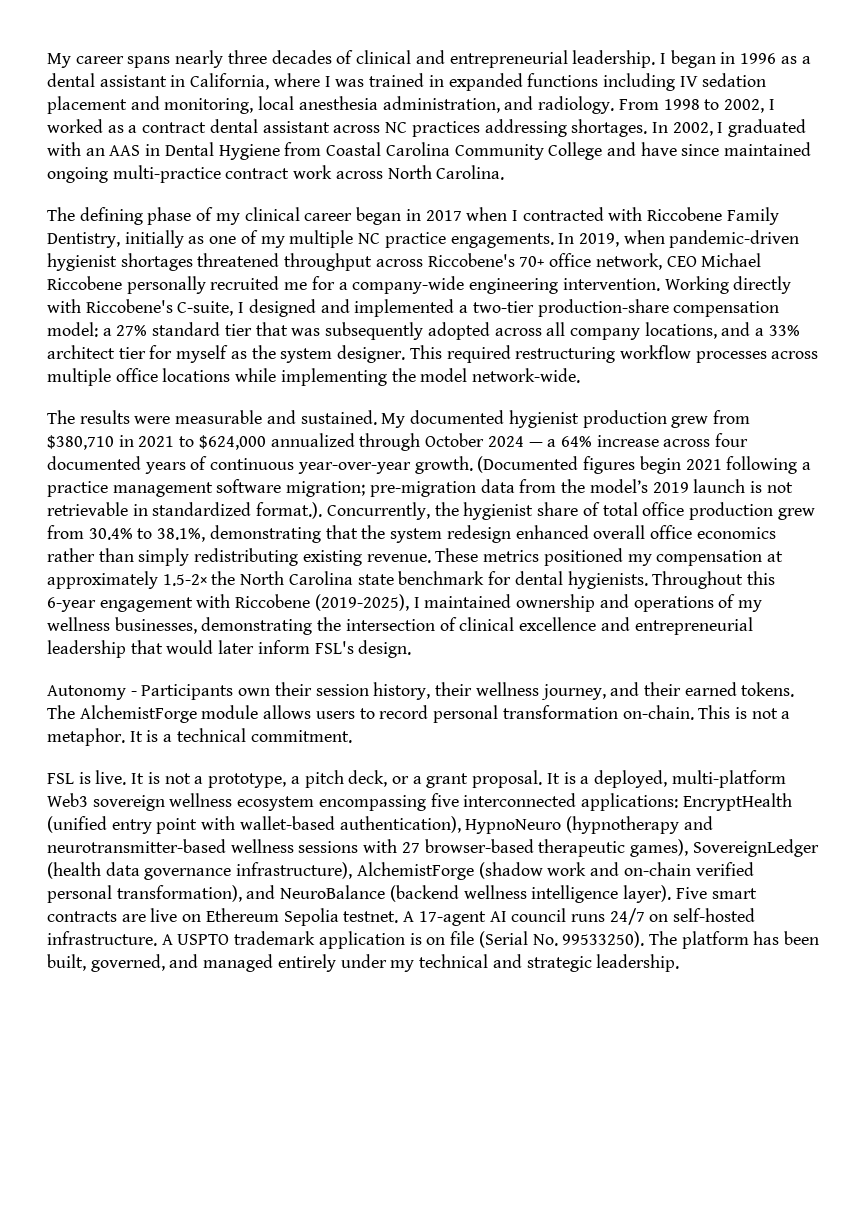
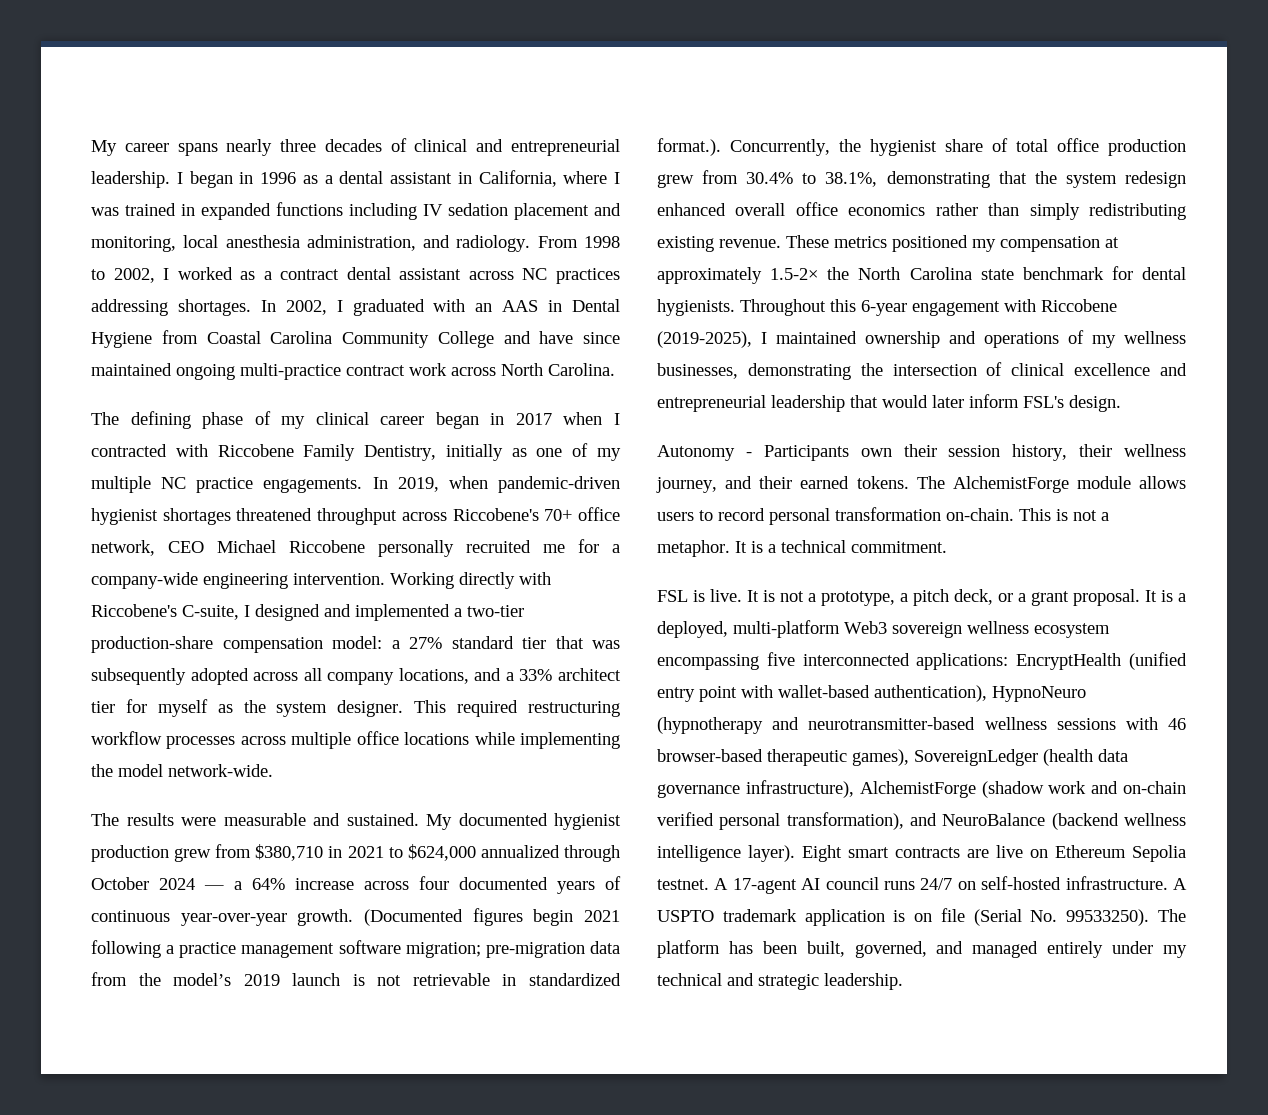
[401,842,420,853] 27 -> [1168,718,1186,730] 46
[675,887,707,899] Five -> [802,845,842,862] Eight

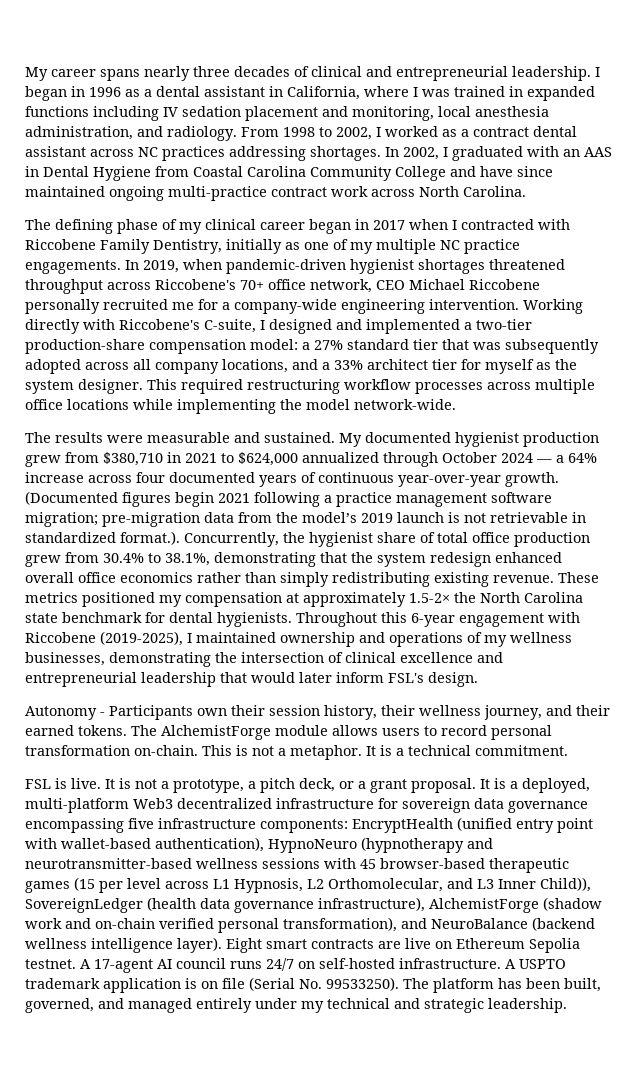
[892,621,1110,638] [657,652,1009,670] sovereign wellness ecosystem encompassing five interconnected applications: -> [177,798,588,813] [25,818,348,833] decentralized infrastructure for sovereign data governance encompassing five infrastructure components:
[1168,718,1186,730] 46 -> [360,859,376,869] 45
[852,749,909,766] games), -> [25,877,591,893] games (15 per level across L1 Hypnosis, L2 Orthomolecular, and L3 Inner Child)),

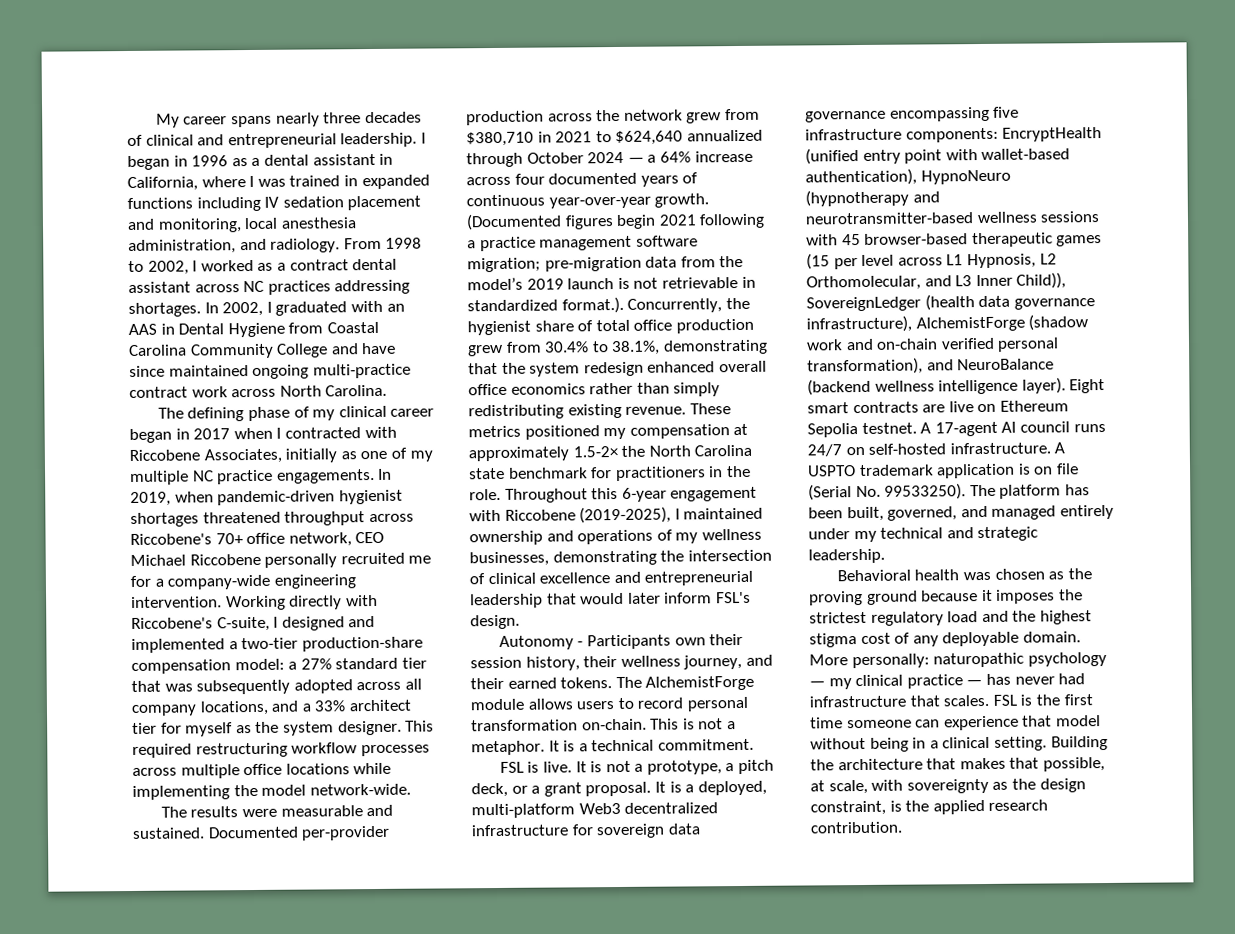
[100,239,222,254] Family Dentistry, -> [203,448,282,464] Associates,
[339,432,599,447] My documented hygienist production -> [207,825,391,841] [466,109,683,126] Documented per-provider production across the network
[238,452,298,466] $624,000 -> [615,130,684,146] $624,640
[169,612,292,627] dental hygienists. -> [615,465,751,482] [469,488,501,501] practitioners in the role.
(567, 1005) none -> [836,568,1092,582] [809,589,1083,606] [809,610,1092,626] [809,631,1081,648] [809,651,1107,669] [809,673,1086,690] [809,694,1093,708] [810,715,1101,731] [810,735,1108,752] [810,757,1105,772] [810,778,1086,795] [810,799,1049,816] [810,821,903,834] // Behavioral health was chosen as the proving ground because it imposes the strictest regulatory load and the highest stigma cost of any deployable domain. More personally: naturopathic psychology — my clinical practice — has never had infrastructure that scales. FSL is the first time someone can experience that model without being in a clinical setting. Building the architecture that makes that possible, at scale, with sovereignty as the design constraint, is the applied research contribution.

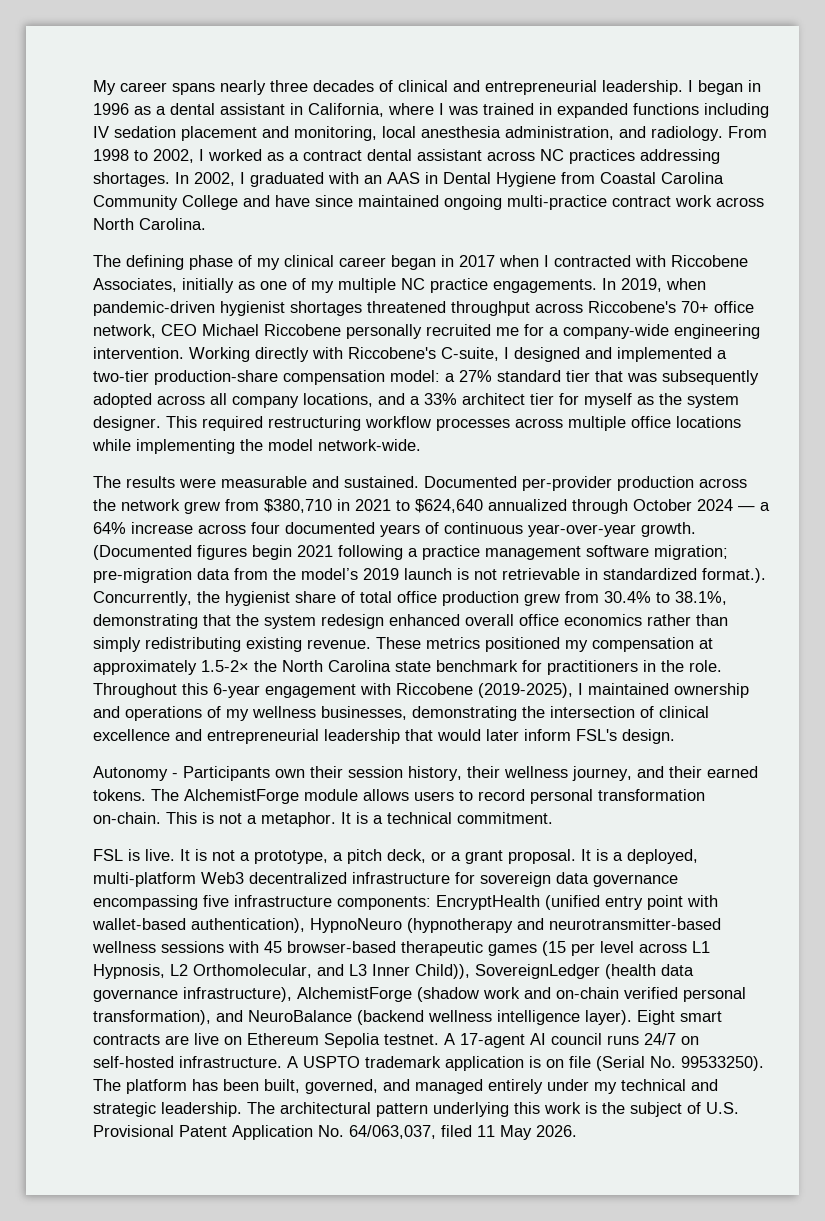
[836,568,1092,582] [809,589,1083,606] [809,610,1092,626] [809,631,1081,648] [809,651,1107,669] [809,673,1086,690] [809,694,1093,708] [810,715,1101,731] [810,735,1108,752] [810,757,1105,772] [810,778,1086,795] [810,799,1049,816] [810,821,903,834] // Behavioral health was chosen as the proving ground because it imposes the strictest regulatory load and the highest stigma cost of any deployable domain. More personally: naturopathic psychology — my clinical practice — has never had infrastructure that scales. FSL is the first time someone can experience that model without being in a clinical setting. Building the architecture that makes that possible, at scale, with sovereignty as the design constraint, is the applied research contribution. -> [247,1102,739,1117] [93,1125,577,1140] The architectural pattern underlying this work is the subject of U.S. Provisional Patent Application No. 64/063,037, filed 11 May 2026.

